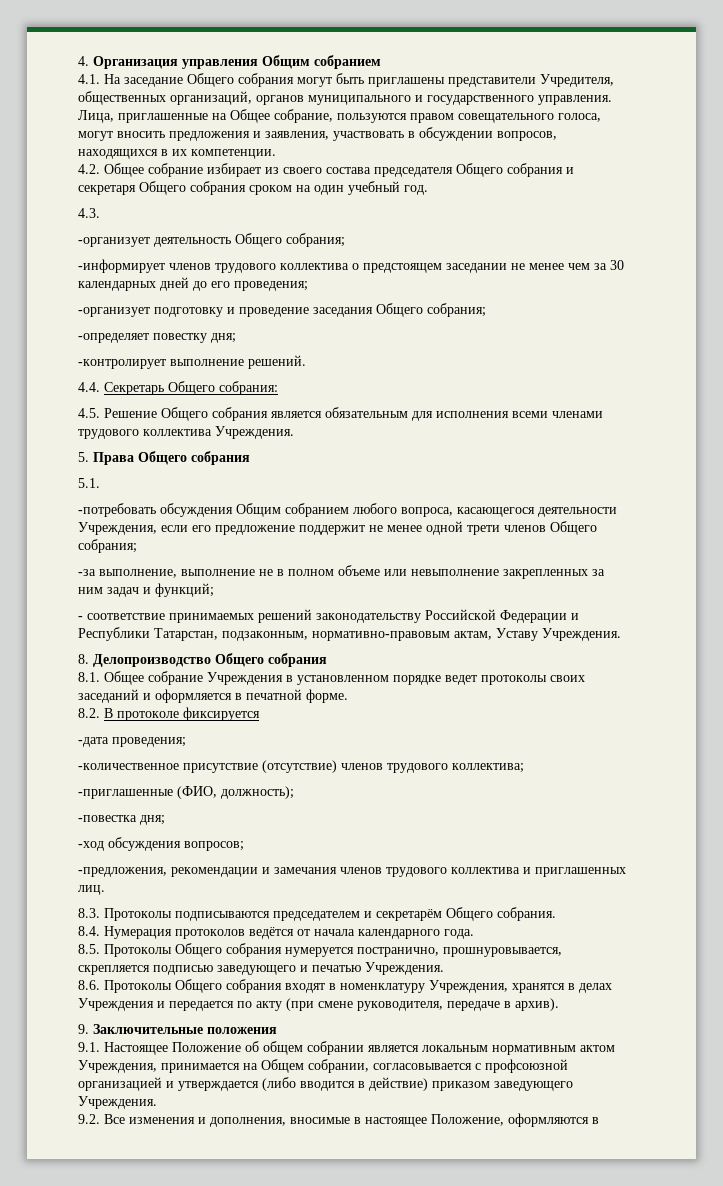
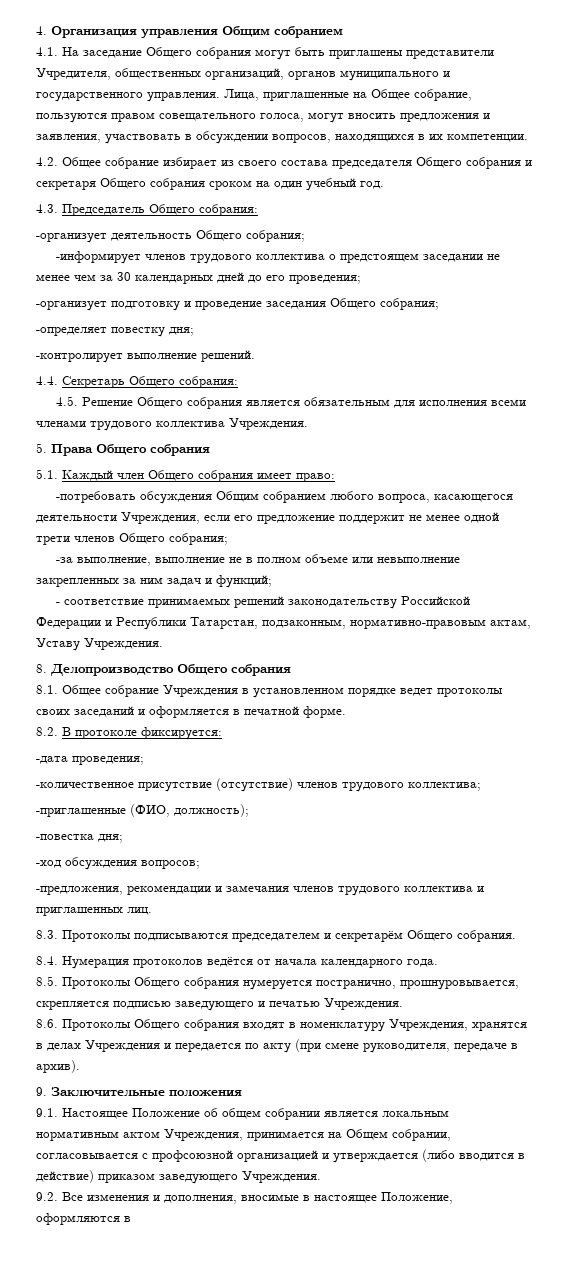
(100, 213) none -> [62,204,258,216] Председатель Общего собрания:
(100, 483) none -> [62,470,335,482] Каждый член Общего собрания имеет право:
[183,707,260,721] фиксируется -> [141,727,222,740] фиксируется:

